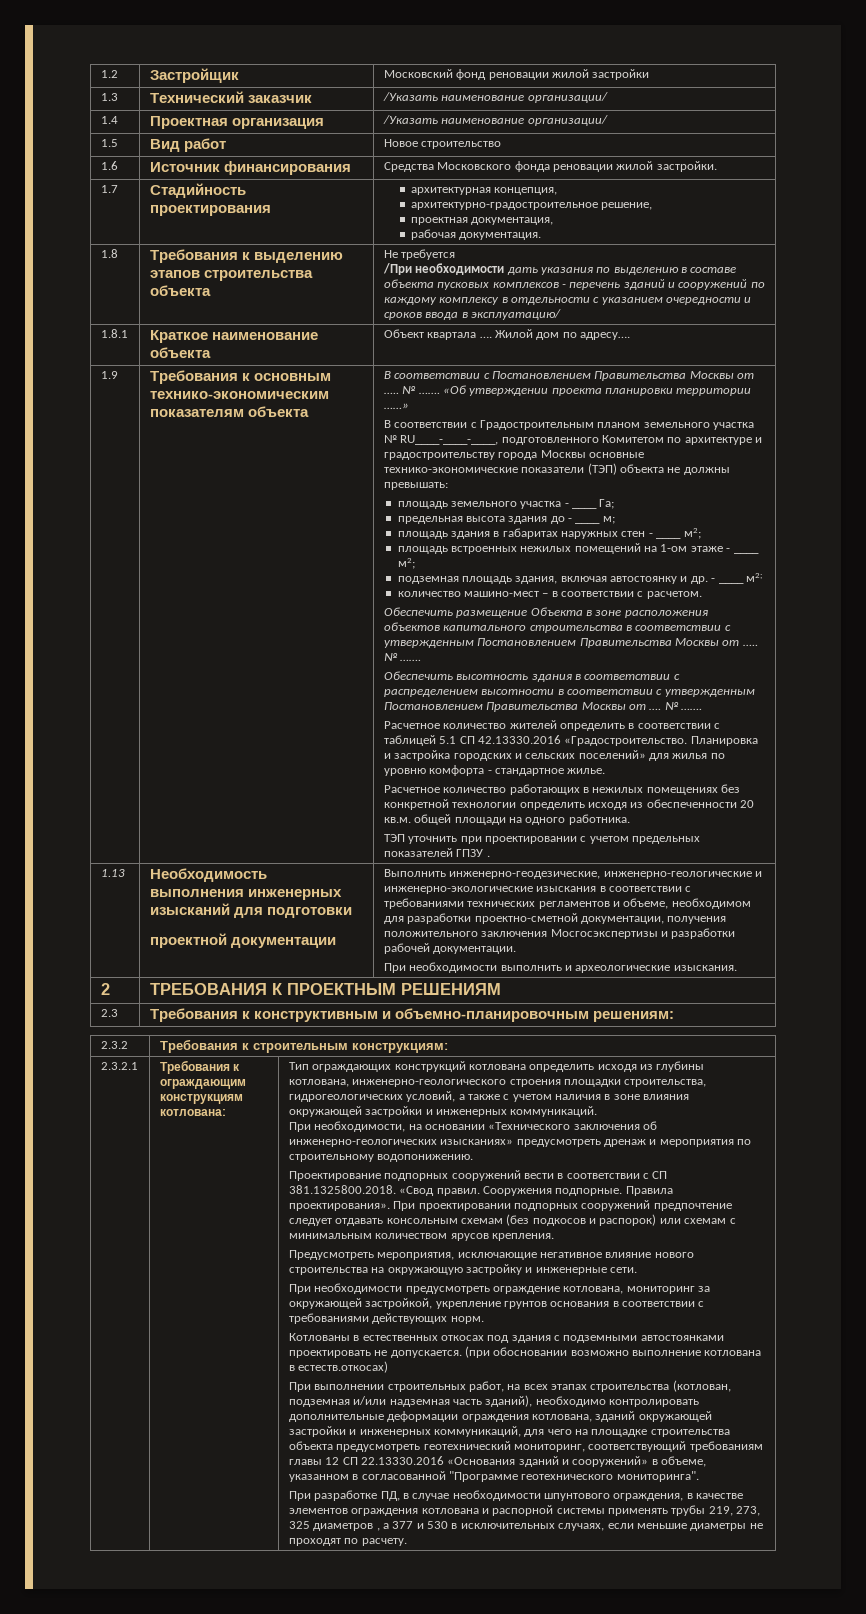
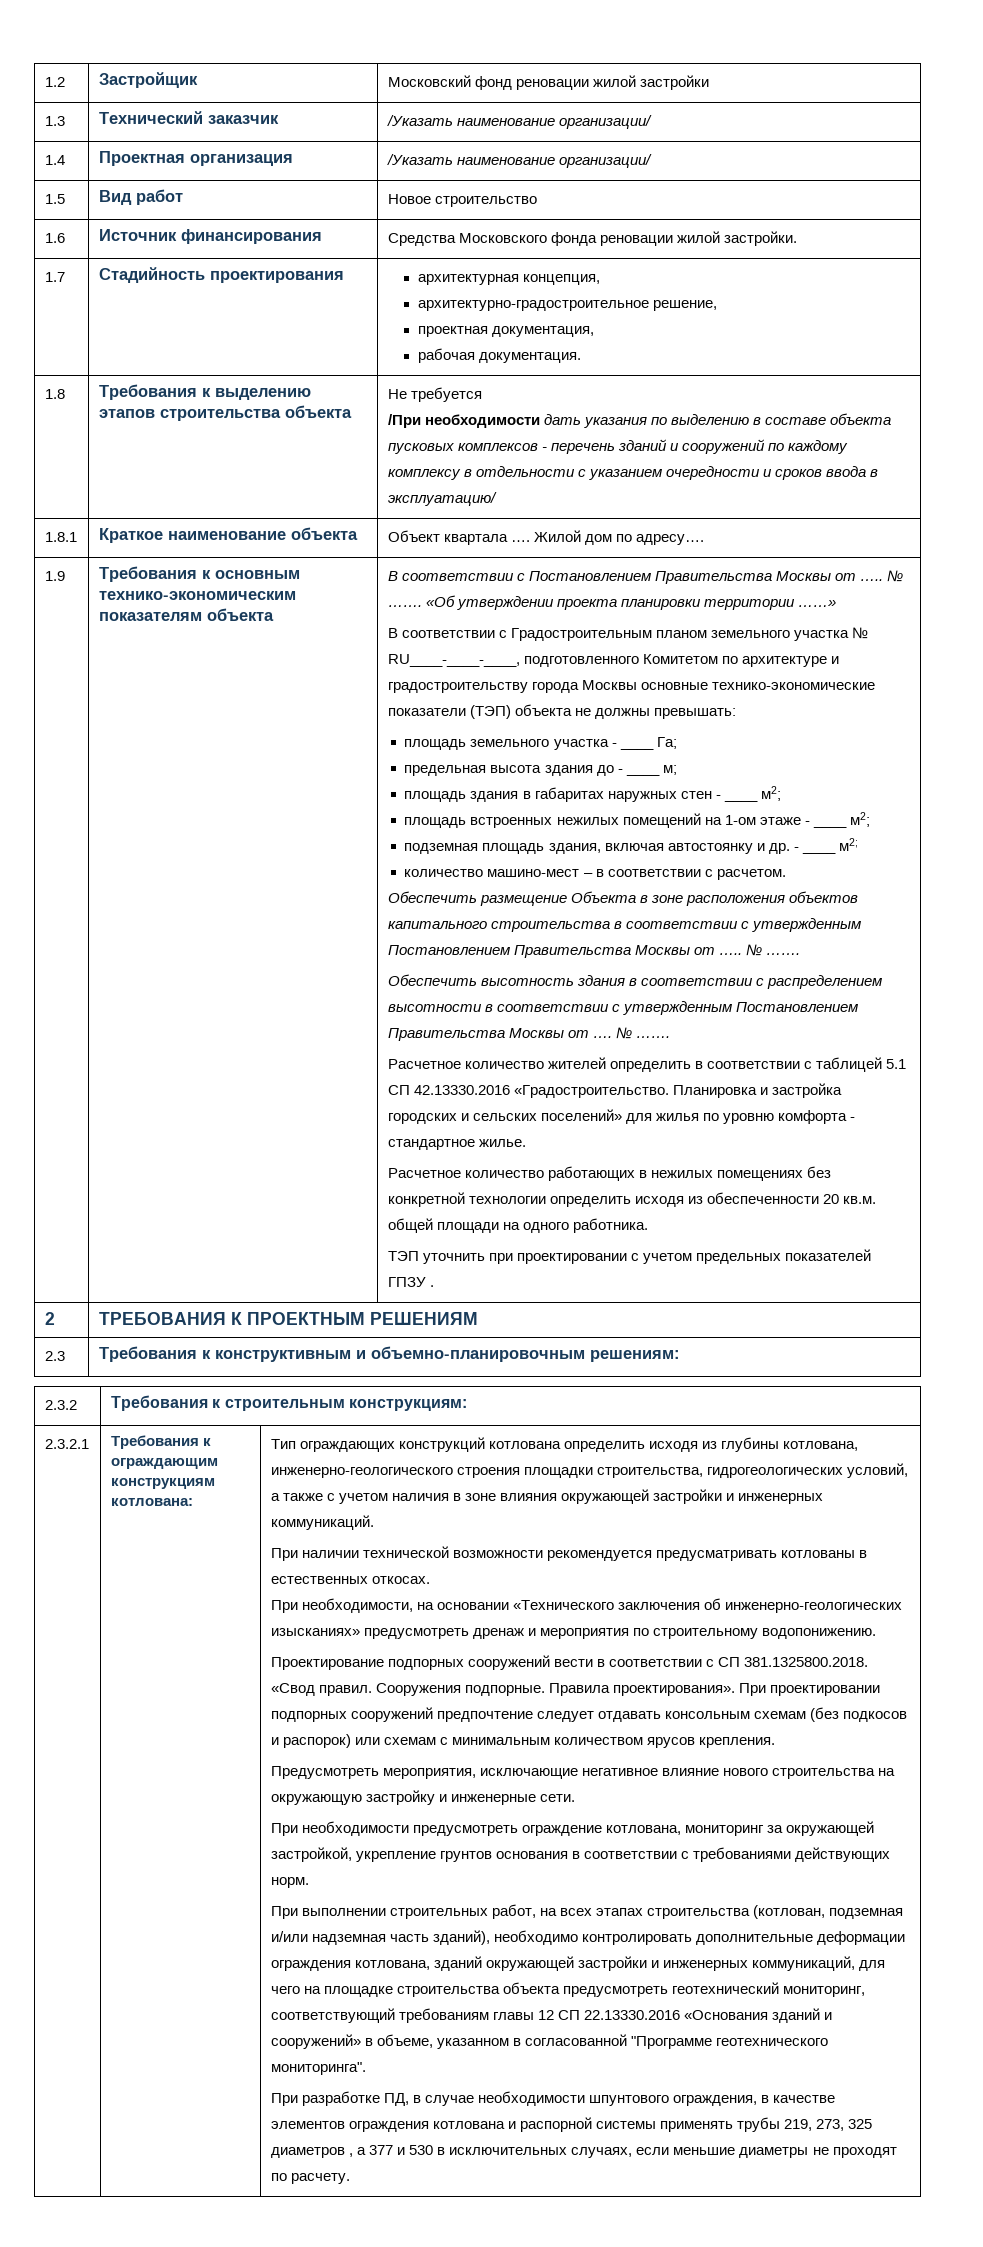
[100,869,125,877] [149,868,267,882] [149,889,342,900] [149,903,352,918] [149,933,336,948] [383,869,762,879] [383,886,692,894] [383,898,751,909] [383,913,727,924] [383,928,736,939] [383,943,517,954] [383,962,737,973] // 1.13 | Необходимость выполнения инженерных изысканий для подготовки // проектной документации | Выполнить инженерно-геодезические, инженерно-геологические и инженерно-экологические изыскания в соответствии с требованиями технических регламентов и объеме, необходимом для разработки проектно-сметной документации, получения положительного заключения Мосгосэкспертизы и разработки рабочей документации. // При необходимости выполнить и археологические изыскания. -> (434, 1286) none
(598, 1111) none -> [270,1546,868,1561] [270,1576,430,1584] // При наличии технической возможности рекомендуется предусматривать котлованы в естественных откосах.
[288,1333,724,1343] [288,1346,762,1358] [288,1361,389,1373] // Котлованы в естественных откосах под здания с подземными автостоянками проектировать не допускается. (при обосновании возможно выполнение котлована в естеств.откосах) -> (309, 1882) none

